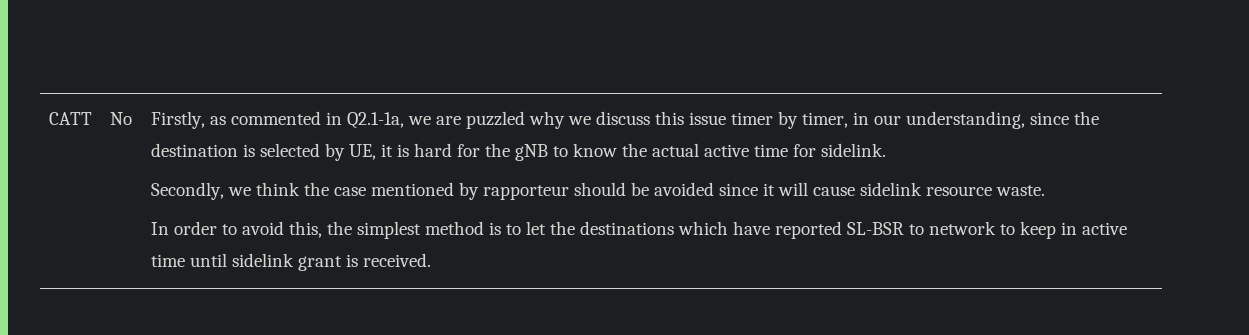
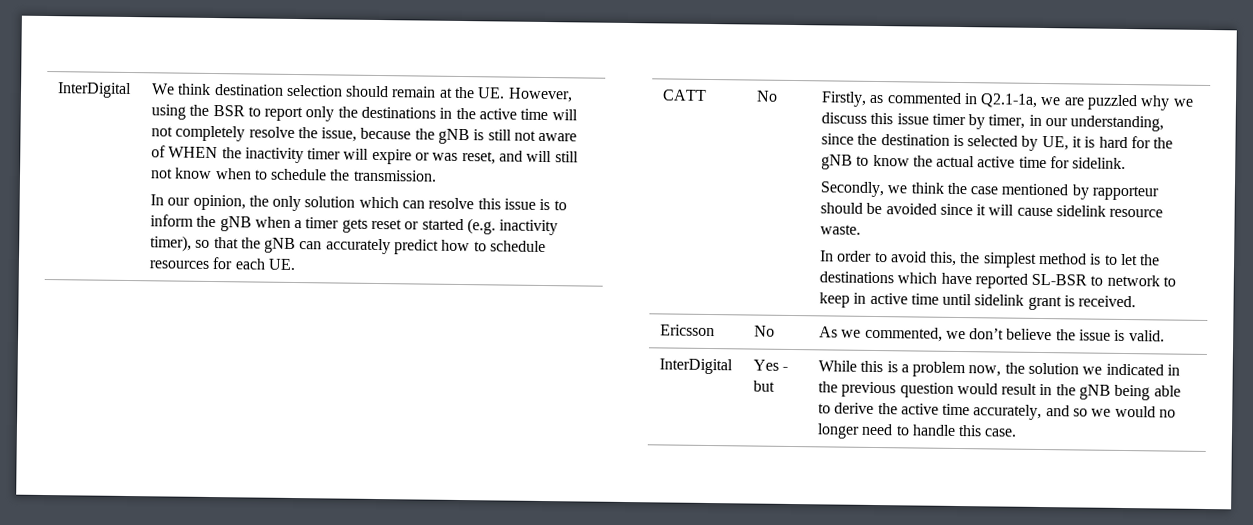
(48, 118) none -> [56,82,132,99] [150,83,573,103] [150,104,578,122] [150,125,578,145] [150,145,579,165] [149,167,437,182] [149,194,567,212] [149,214,559,236] [149,235,547,255] [148,257,296,271] InterDigital | We think destination selection should remain at the UE. However, using the BSR to report only the destinations in the active time will not completely resolve the issue, because the gNB is still not aware of WHEN the inactivity timer will expire or was reset, and will still not know when to schedule the transmission. // In our opinion, the only solution which can resolve this issue is to inform the gNB when a timer gets reset or started (e.g. inactivity timer), so that the gNB can accurately predict how to schedule resources for each UE. //
(431, 260) none -> [659,324,715,337] [753,325,775,337] [818,326,1165,342] [658,358,733,375] [752,359,789,371] [752,380,775,392] [817,360,1181,378] [817,381,1181,401] [817,402,1177,421] [816,423,1018,439] // Ericsson | No | As we commented, we don’t believe the issue is valid. // InterDigital | Yes - but | While this is a problem now, the solution we indicated in the previous question would result in the gNB being able to derive the active time accurately, and so we would no longer need to handle this case.

